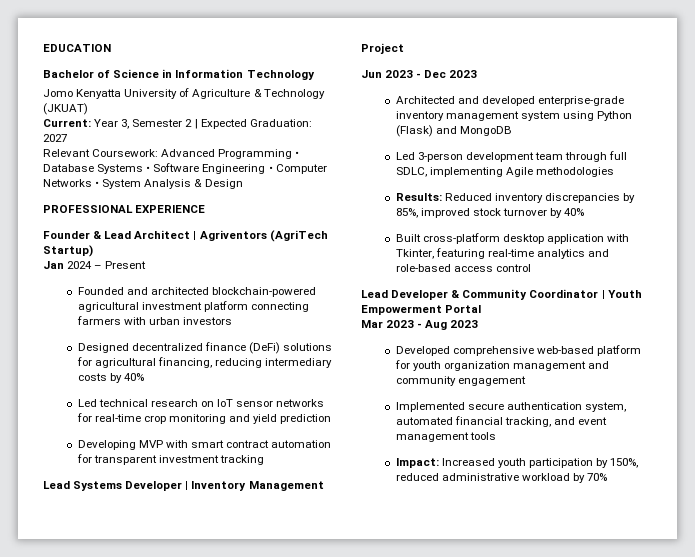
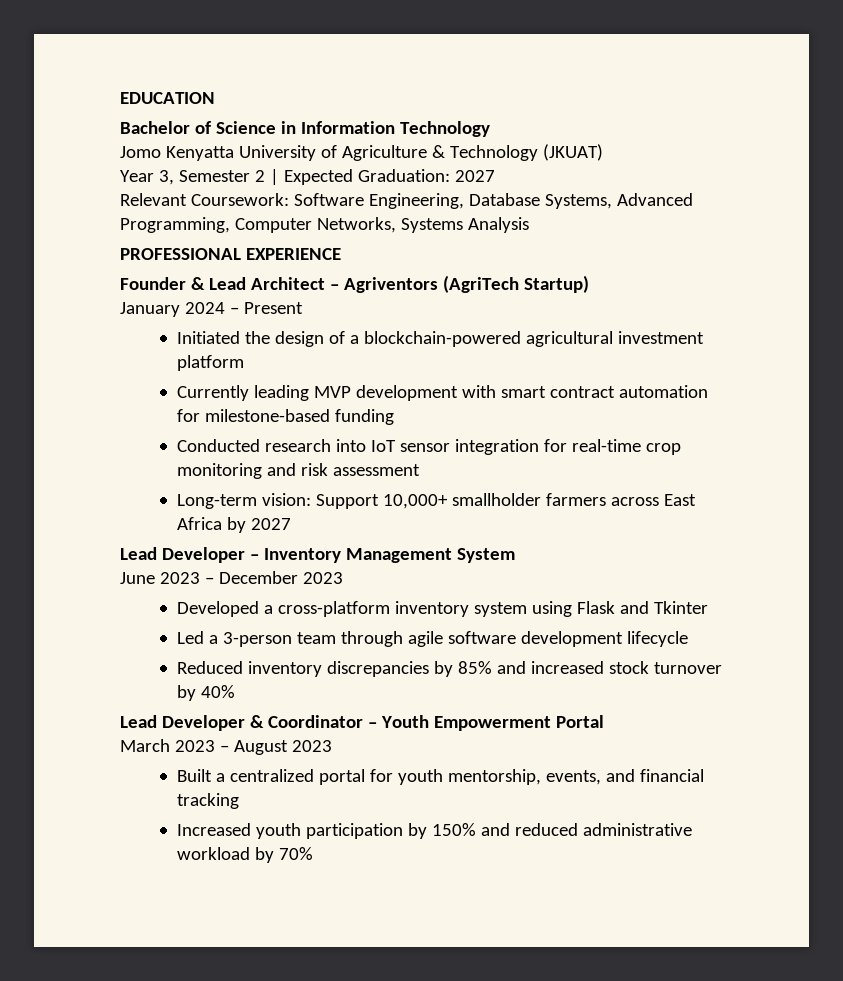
[43,119,91,127] Current: -> (603, 152) none
[161,149,300,159] [43,163,327,174] [43,179,142,189] Advanced Programming • Database Systems • Software Engineering • Computer Networks • System -> [293,193,693,209] [120,217,463,233] Software Engineering, Database Systems, Advanced Programming, Computer Networks, Systems
[194,179,243,189] & Design -> (529, 225) none
[193,231,197,240] | -> [329,284,339,290] –
[43,261,64,269] Jan -> [120,302,180,317] January
[77,287,209,295] Founded and architected -> [176,331,359,347] Initiated the design of a
[250,302,309,312] [76,316,232,325] [77,342,333,354] [76,357,333,368] [77,373,144,383] [77,399,214,407] connecting farmers with urban investors // Designed decentralized finance (DeFi) solutions for agricultural financing, reducing intermediary costs by 40% // Led technical research on -> [176,385,708,401] [176,409,394,425] [176,439,366,452] // Currently leading MVP development with smart contract automation for milestone-based funding // Conducted research into
[276,399,325,407] networks -> [454,439,539,455] integration
[253,414,332,424] [77,440,332,450] [76,454,264,465] [43,481,324,491] [361,43,404,54] [361,70,478,78] [395,96,624,106] [395,111,633,121] [395,125,512,137] [395,151,628,162] [395,167,614,177] [395,193,442,201] yield prediction // Developing MVP with smart contract automation for transparent investment tracking // Lead Systems Developer | Inventory Management Project // Jun 2023 - Dec 2023 // Architected and developed enterprise-grade inventory management system using Python (Flask) and MongoDB // Led 3-person development team through full SDLC, implementing Agile methodologies // Results: -> [300,463,420,476] [176,493,696,509] [176,517,291,533] [120,547,515,563] [120,571,343,584] [176,601,708,617] [176,631,688,647] risk assessment // Long-term vision: Support 10,000+ smallholder farmers across East Africa by 2027 // Lead Developer – Inventory Management System // June 2023 – December 2023 // Developed a cross-platform inventory system using Flask and Tkinter // Led a 3-person team through agile software development lifecycle //
[395,208,470,218] 85%, improved -> [457,661,604,674] 85% and increased
[395,233,630,244] [395,248,610,259] [395,264,531,272] // Built cross-platform desktop application with Tkinter, featuring real-time analytics and role-based access control -> (235, 691) none
[462,289,605,300] Community Coordinator | -> [267,715,377,728] Coordinator –
[361,320,479,330] [395,345,641,356] [394,360,610,371] [395,376,526,386] [395,402,626,412] [395,416,608,427] [395,432,496,442] [395,458,439,468] Mar 2023 - Aug 2023 // Developed comprehensive web-based platform for youth organization management and community engagement // Implemented secure authentication system, automated financial tracking, and event management tools // Impact: -> [120,739,332,755] [176,769,704,785] [176,793,239,809] March 2023 – August 2023 // Built a centralized portal for youth mentorship, events, and financial tracking //
[610,458,639,468] 150%, -> [431,823,510,836] 150% and

